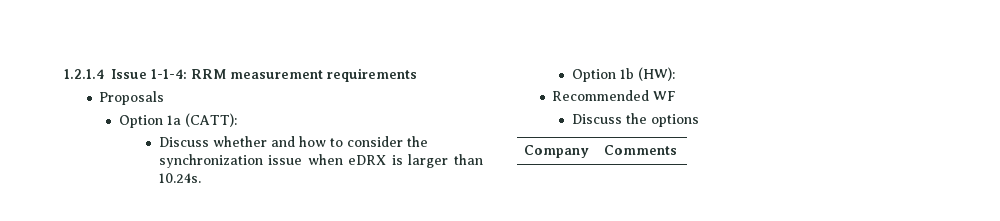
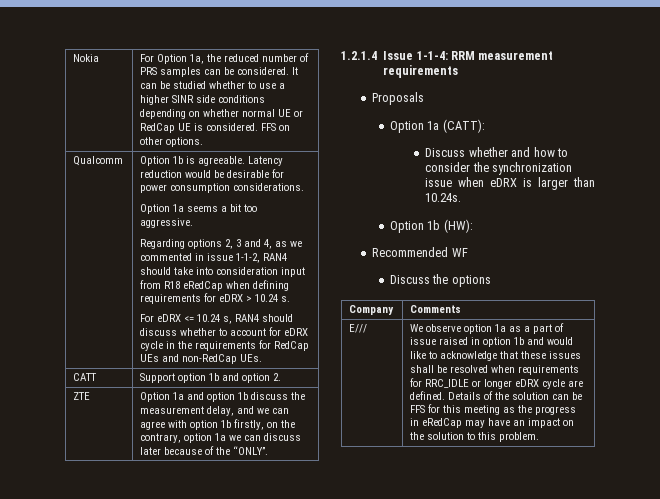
(64, 74) none -> [73,54,100,62] [140,53,310,64] [140,67,299,77] [140,81,286,89] [140,95,266,105] [140,109,304,119] [140,123,291,133] [140,137,204,147] [73,156,124,166] [140,156,284,166] [140,169,285,178] [140,183,305,193] [140,204,258,214] [140,218,194,228] [140,239,303,249] [140,253,288,263] [140,267,306,277] [140,280,290,291] [140,293,291,304] [140,314,294,324] [140,327,309,336] [140,340,310,351] [140,354,263,364] [73,373,98,381] [140,373,282,383] [73,392,91,400] [140,392,306,402] [140,406,290,416] [140,419,296,430] [140,433,302,443] [140,446,269,455] Nokia | For Option 1a, the reduced number of PRS samples can be considered. It can be studied whether to use a higher SINR side conditions depending on whether normal UE or RedCap UE is considered. FFS on other options. // Qualcomm | Option 1b is agreeable. Latency reduction would be desirable for power consumption considerations. // Option 1a seems a bit too aggressive. // Regarding options 2, 3 and 4, as we commented in issue 1-1-2, RAN4 should take into consideration input from R18 eRedCap when defining requirements for eDRX > 10.24 s. // For eDRX <= 10.24 s, RAN4 should discuss whether to account for eDRX cycle in the requirements for RedCap UEs and non-RedCap UEs. // CATT | Support option 1b and option 2. // ZTE | Option 1a and option 1b discuss the measurement delay, and we can agree with option 1b firstly, on the contrary, option 1a we can discuss later because of the “ONLY”. //
(678, 150) none -> [349,324,368,333] [410,323,565,334] [410,337,574,347] [410,351,582,361] [410,365,580,375] [410,378,584,389] [410,391,583,400] [410,404,577,415] [410,418,575,428] [410,432,540,442] // E/// | We observe option 1a as a part of issue raised in option 1b and would like to acknowledge that these issues shall be resolved when requirements for RRC_IDLE or longer eDRX cycle are defined. Details of the solution can be FFS for this meeting as the progress in eRedCap may have an impact on the solution to this problem.

